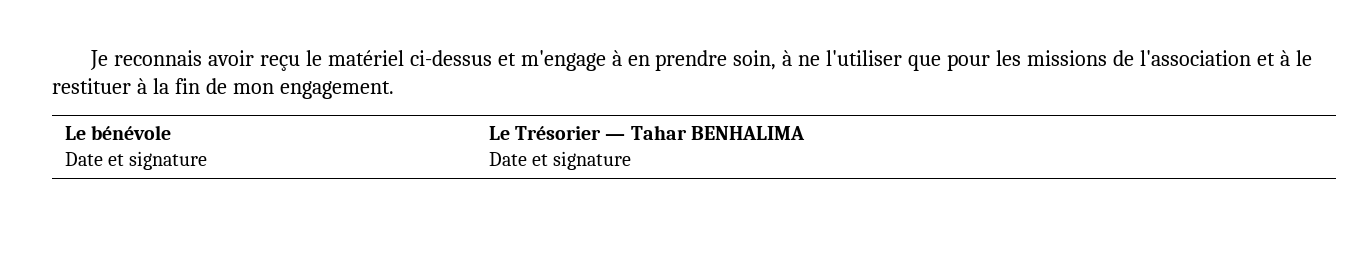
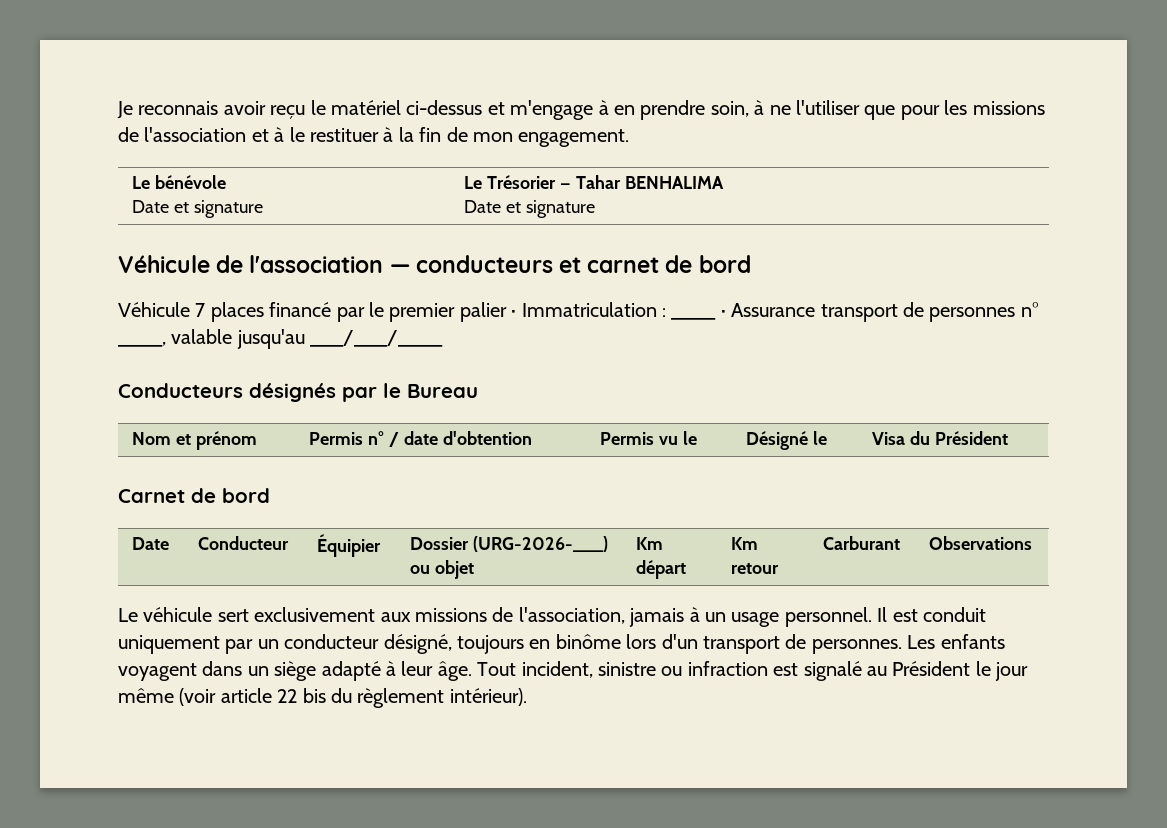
(632, 160) none -> [118,255,751,273] [118,302,666,322] [671,317,717,320] [720,302,1039,322] [118,329,444,349] [118,383,478,402] [132,431,257,450] [309,431,532,447] [600,431,697,445] [746,431,828,450] [872,431,1008,445] [118,488,270,503] [132,537,170,550] [198,536,290,550] [317,534,382,557] [410,536,609,552] [410,560,475,579] [636,537,664,550] [636,560,687,579] [731,537,759,550] [731,563,780,574] [823,536,901,550] [929,536,1033,550] [118,607,986,627] [118,634,1005,654] [118,661,1029,681] [118,688,527,708] // Véhicule de l'association — conducteurs et carnet de bord // Véhicule 7 places financé par le premier palier · Immatriculation : ____ · Assurance transport de personnes n° ____, valable jusqu'au ___/___/____ // Conducteurs désignés par le Bureau // Nom et prénom | Permis n° / date d'obtention | Permis vu le | Désigné le | Visa du Président // Carnet de bord // Date | Conducteur | Équipier | Dossier (URG-2026-___) ou objet | Km départ | Km retour | Carburant | Observations // Le véhicule sert exclusivement aux missions de l'association, jamais à un usage personnel. Il est conduit uniquement par un conducteur désigné, toujours en binôme lors d'un transport de personnes. Les enfants voyagent dans un siège adapté à leur âge. Tout incident, sinistre ou infraction est signalé au Président le jour même (voir article 22 bis du règlement intérieur).

